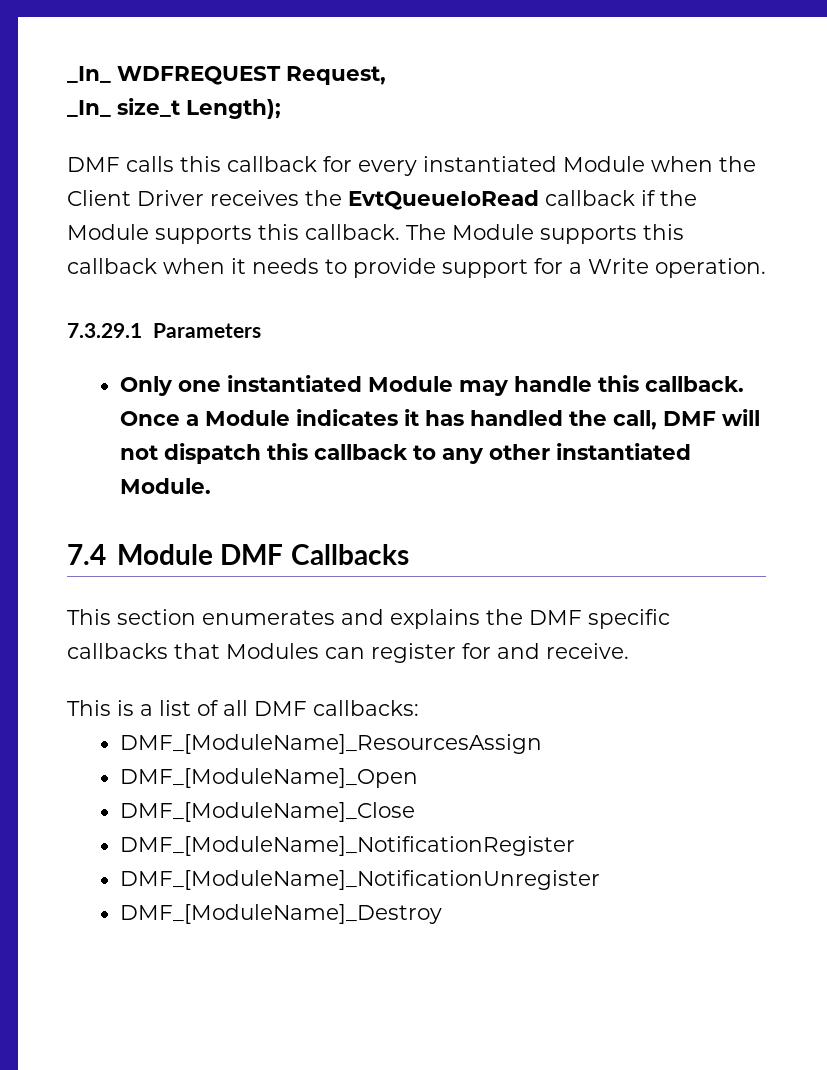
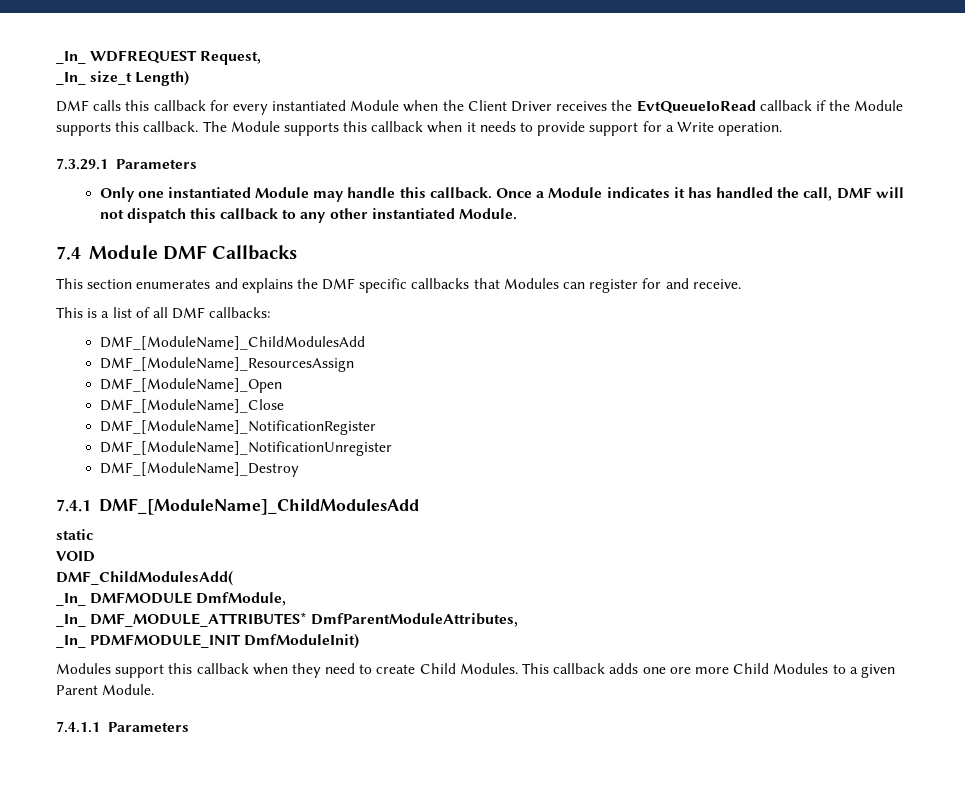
[186,99,281,119] Length); -> [135,71,190,86] Length)
(419, 708) none -> [99,336,365,350] // DMF_[ModuleName]_ChildModulesAdd
(442, 914) none -> [56,498,419,515] [56,529,93,540] [56,551,95,562] [56,571,233,586] [56,592,287,606] [56,612,519,627] [56,634,360,649] [56,663,895,678] [56,684,155,695] [56,721,189,733] // 7.4.1 DMF_[ModuleName]_ChildModulesAdd // static // VOID // DMF_ChildModulesAdd( // _In_ DMFMODULE DmfModule, // _In_ DMF_MODULE_ATTRIBUTES* DmfParentModuleAttributes, // _In_ PDMFMODULE_INIT DmfModuleInit) // Modules support this callback when they need to create Child Modules. This callback adds one ore more Child Modules to a given Parent Module. // 7.4.1.1 Parameters

